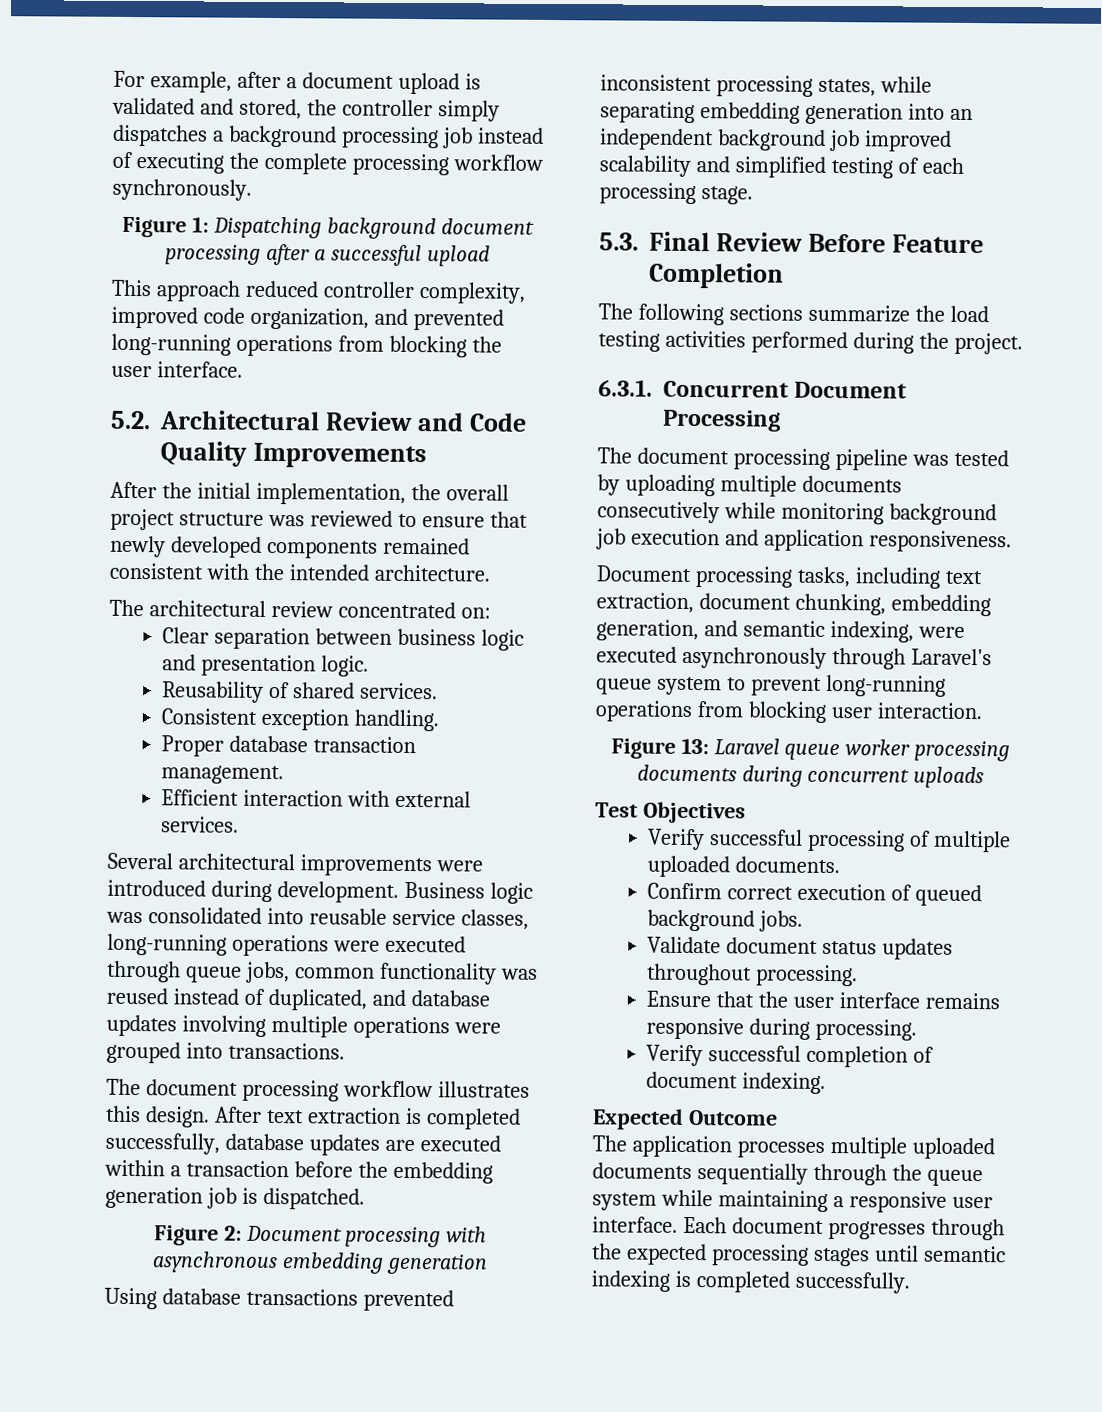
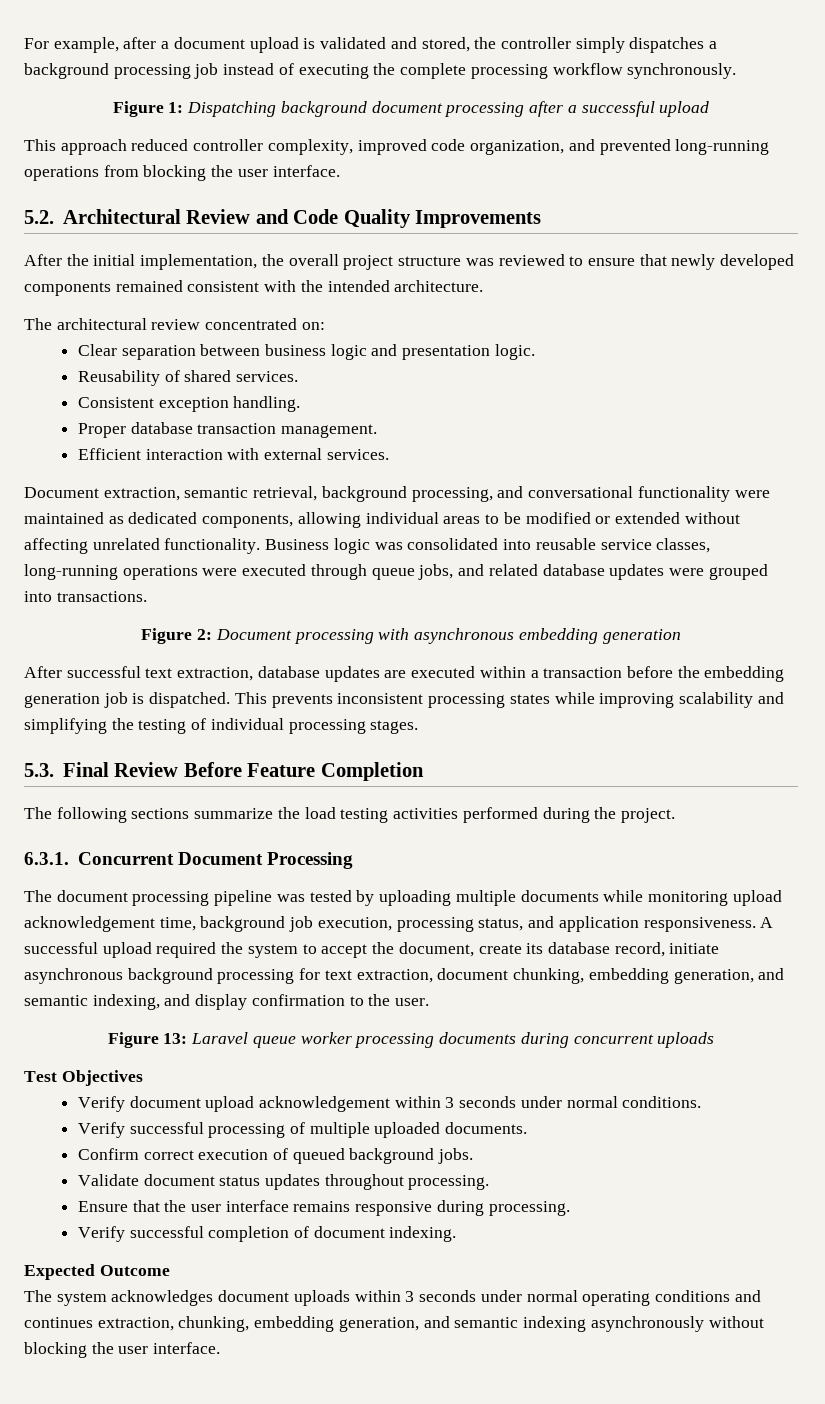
[107,852,483,877] [107,879,399,903] Several architectural improvements were introduced during development. -> [24,486,770,502] [24,512,740,528] [24,538,261,554] Document extraction, semantic retrieval, background processing, and conversational functionality were maintained as dedicated components, allowing individual areas to be modified or extended without affecting unrelated functionality.
[294,962,538,985] [106,987,490,1011] [106,1014,501,1039] [106,1041,345,1064] [106,1078,530,1102] [106,1105,521,1130] [105,1132,220,1155] common functionality was reused instead of duplicated, and database updates involving multiple operations were grouped into transactions. // The document processing workflow illustrates this design. After text extraction is completed successfully, -> [458,564,768,580] [24,591,147,602] [141,628,681,644] [24,666,254,681] and related database updates were grouped into transactions. // Figure 2: Document processing with asynchronous embedding generation // After successful text extraction,
[153,1225,488,1248] [152,1251,488,1275] [104,1287,454,1312] [600,74,932,97] [600,101,973,125] [599,128,952,152] [599,155,964,179] [599,182,753,205] // Figure 2: Document processing with asynchronous embedding generation // Using database transactions prevented inconsistent processing states, while separating embedding generation into an independent background job improved scalability and simplified testing of each processing stage. -> [234,692,784,708] [24,718,419,734] This prevents inconsistent processing states while improving scalability and simplifying the testing of individual processing stages.
[597,501,720,524] consecutively -> (599, 896) none
[888,503,997,526] [596,528,1012,553] [596,565,940,589] background job execution and application responsiveness. // Document processing tasks, including -> [732,890,782,906] [24,916,774,932] [24,942,720,958] [24,968,321,984] upload acknowledgement time, background job execution, processing status, and application responsiveness. A successful upload required the system to accept the document, create its database record, initiate asynchronous background processing for
[917,626,965,638] [596,646,992,670] [596,674,946,697] [595,700,983,723] were executed asynchronously through Laravel's queue system to prevent long-running operations from blocking user interaction. -> [164,994,430,1010] and display confirmation to the user.
(746, 812) none -> [77,1096,702,1112] // Verify document upload acknowledgement within 3 seconds under normal conditions.
[631,1135,995,1160] [592,1162,983,1187] [592,1189,993,1213] [592,1216,1005,1241] [592,1243,1006,1267] [591,1270,910,1294] application processes multiple uploaded documents sequentially through the queue system while maintaining a responsive user interface. Each document progresses through the expected processing stages until semantic indexing is completed successfully. -> [56,1290,761,1306] [24,1316,764,1332] [24,1342,221,1358] system acknowledges document uploads within 3 seconds under normal operating conditions and continues extraction, chunking, embedding generation, and semantic indexing asynchronously without blocking the user interface.

